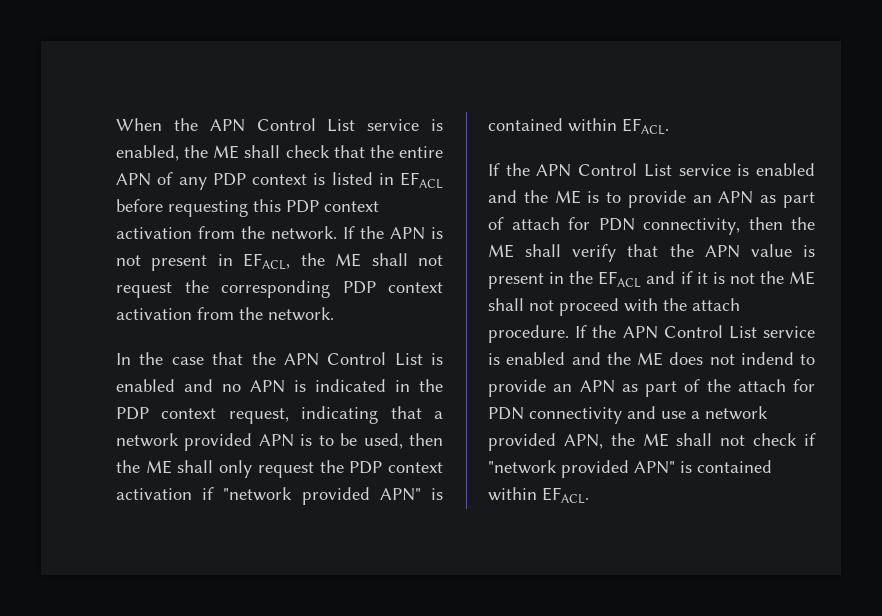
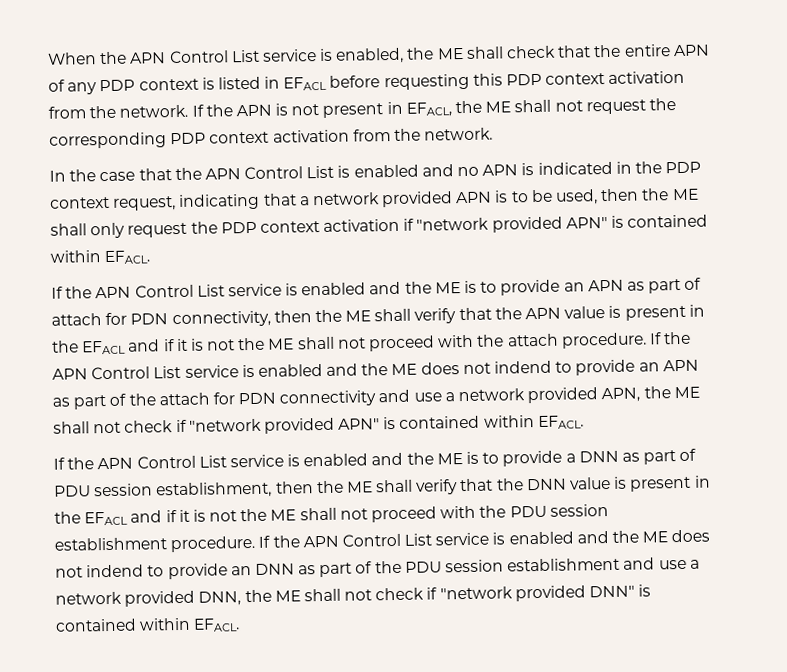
(589, 495) none -> [53,448,697,470] [54,475,711,499] [54,504,609,526] [54,529,711,553] [55,557,700,580] [55,584,652,607] [55,617,241,632] // If the APN Control List service is enabled and the ME is to provide a DNN as part of PDU session establishment, then the ME shall verify that the DNN value is present in the EFACL and if it is not the ME shall not proceed with the PDU session establishment procedure. If the APN Control List service is enabled and the ME does not indend to provide an DNN as part of the PDU session establishment and use a network provided DNN, the ME shall not check if "network provided DNN" is contained within EFACL.

